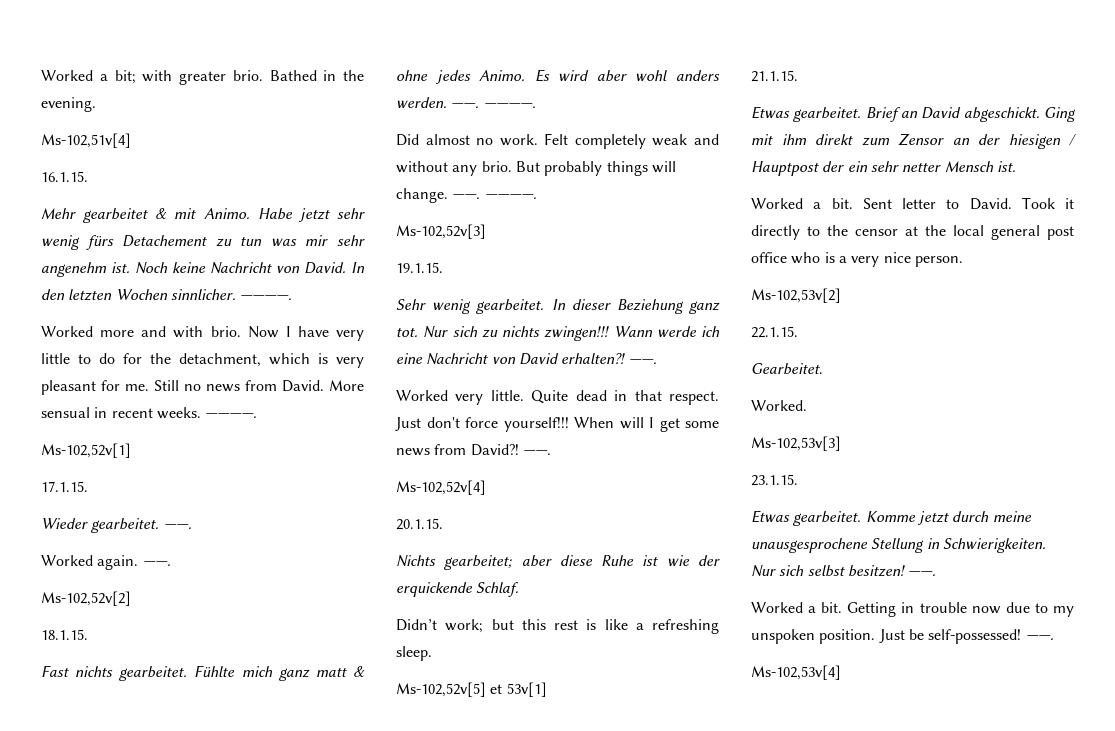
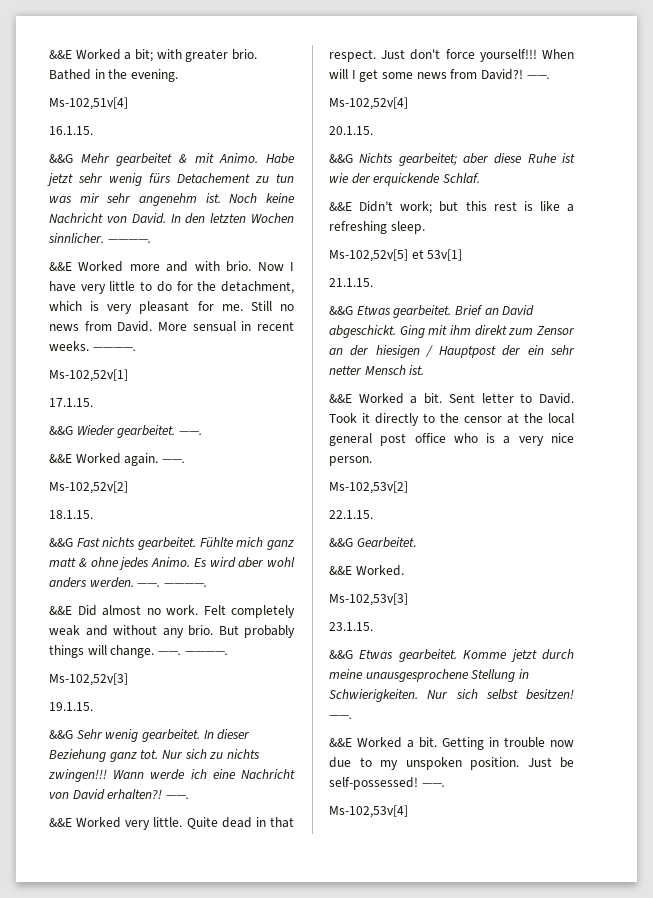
(41, 75) none -> [49,50,72,59] &&E
(88, 176) none -> [49,154,73,163] &&G
(293, 297) none -> [49,262,72,271] &&E
(88, 486) none -> [49,426,73,435] &&G
(192, 526) none -> [49,454,72,463] &&E
(88, 634) none -> [49,538,73,547] &&G
(536, 105) none -> [49,606,72,615] &&E
(443, 267) none -> [49,730,73,739] &&G
(657, 361) none -> [49,818,72,827] &&E
(443, 524) none -> [329,154,353,163] &&G
(520, 589) none -> [329,202,352,211] &&E
(798, 76) none -> [329,306,353,315] &&G
(1016, 166) none -> [329,394,352,403] &&E
(798, 332) none -> [329,538,353,547] &&G
(823, 369) none -> [329,566,352,575] &&E
(798, 480) none -> [329,650,353,659] &&G
(937, 573) none -> [329,738,352,747] &&E

